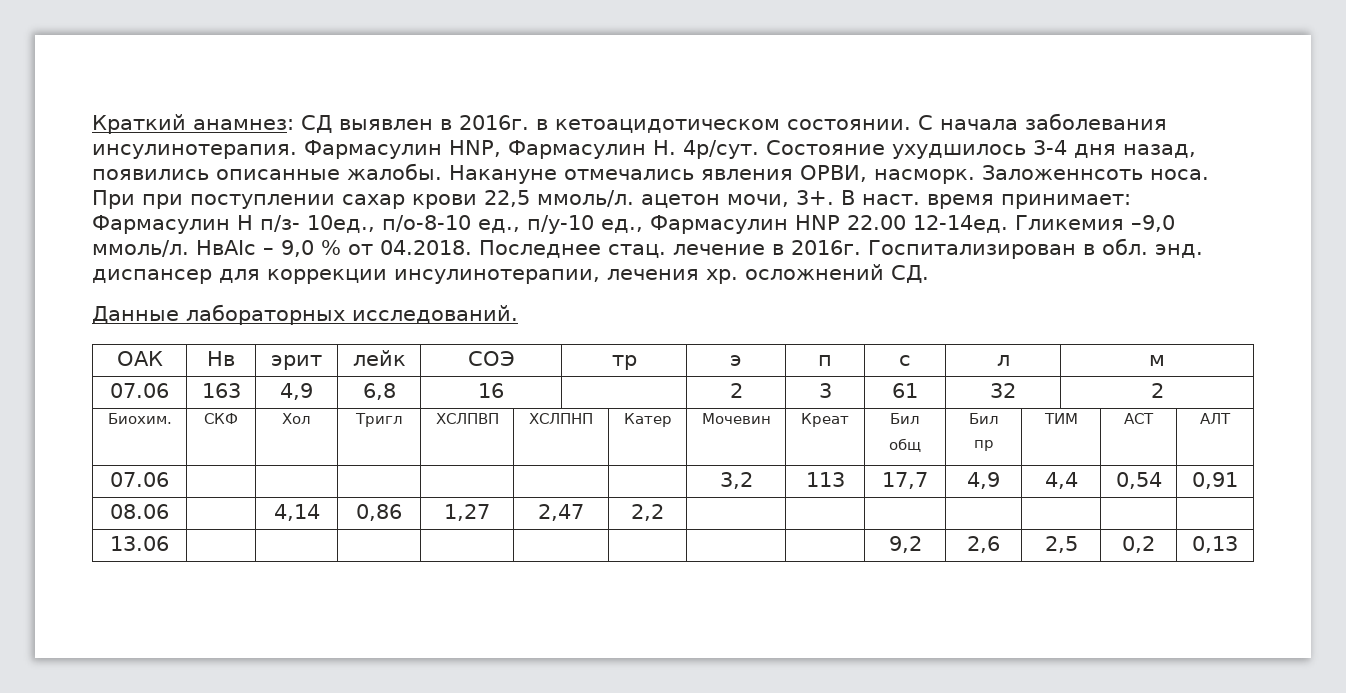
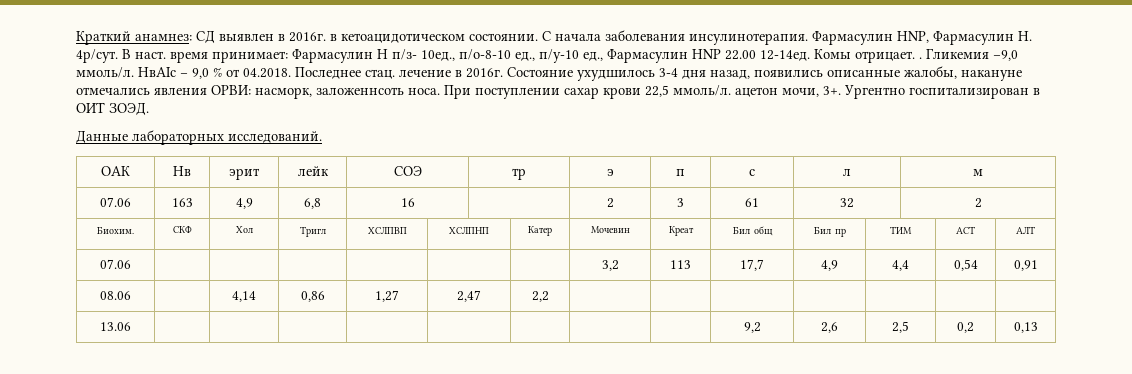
[766,140,1196,159] [92,163,1209,184] [92,190,834,209] Состояние ухудшилось 3-4 дня назад, появились описанные жалобы. Накануне отмечались явления ОРВИ, насморк. Заложеннсоть носа. При при поступлении сахар крови 22,5 ммоль/л. ацетон мочи, 3+. -> (118, 56) none
(1008, 224) none -> [814,49,922,63] Комы отрицает. .
[868,238,1203,259] [92,264,929,284] Госпитализирован в обл. энд. диспансер для коррекции инсулинотерапии, лечения хр. осложнений СД. -> [507,66,1022,81] [76,85,1040,99] [76,102,149,116] Состояние ухудшилось 3-4 дня назад, появились описанные жалобы, накануне отмечались явления ОРВИ: насморк, заложеннсоть носа. При поступлении сахар крови 22,5 ммоль/л. ацетон мочи, 3+. Ургентно госпитализирован в ОИТ ЗОЭД.

